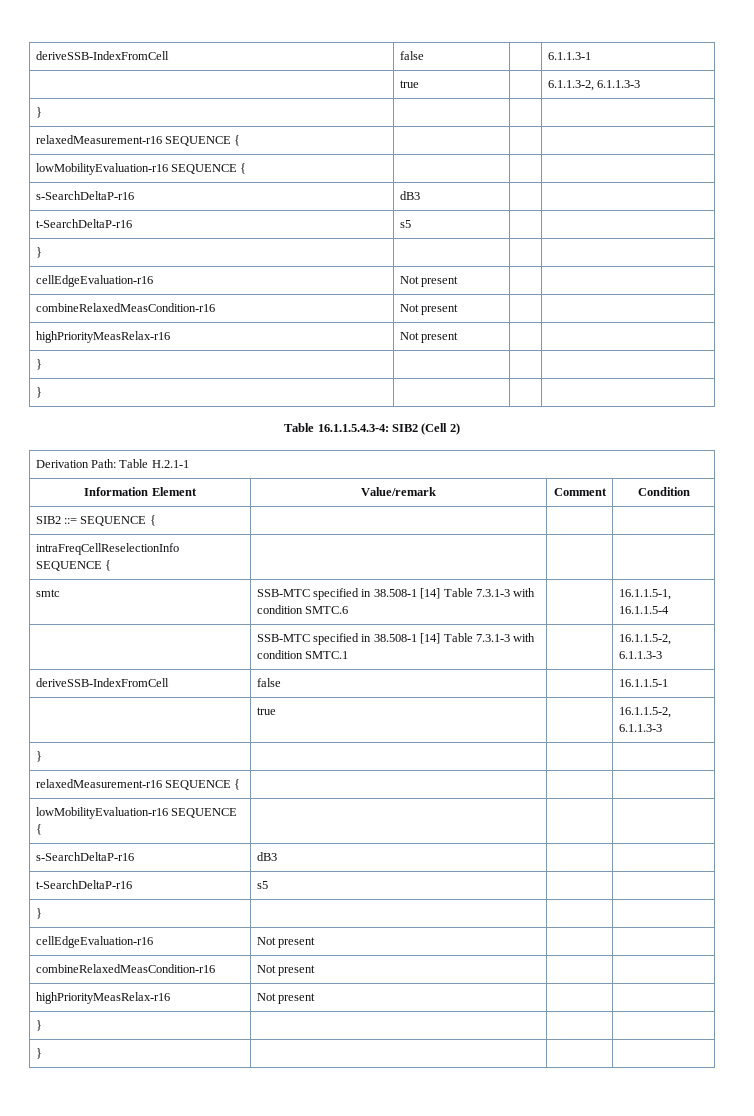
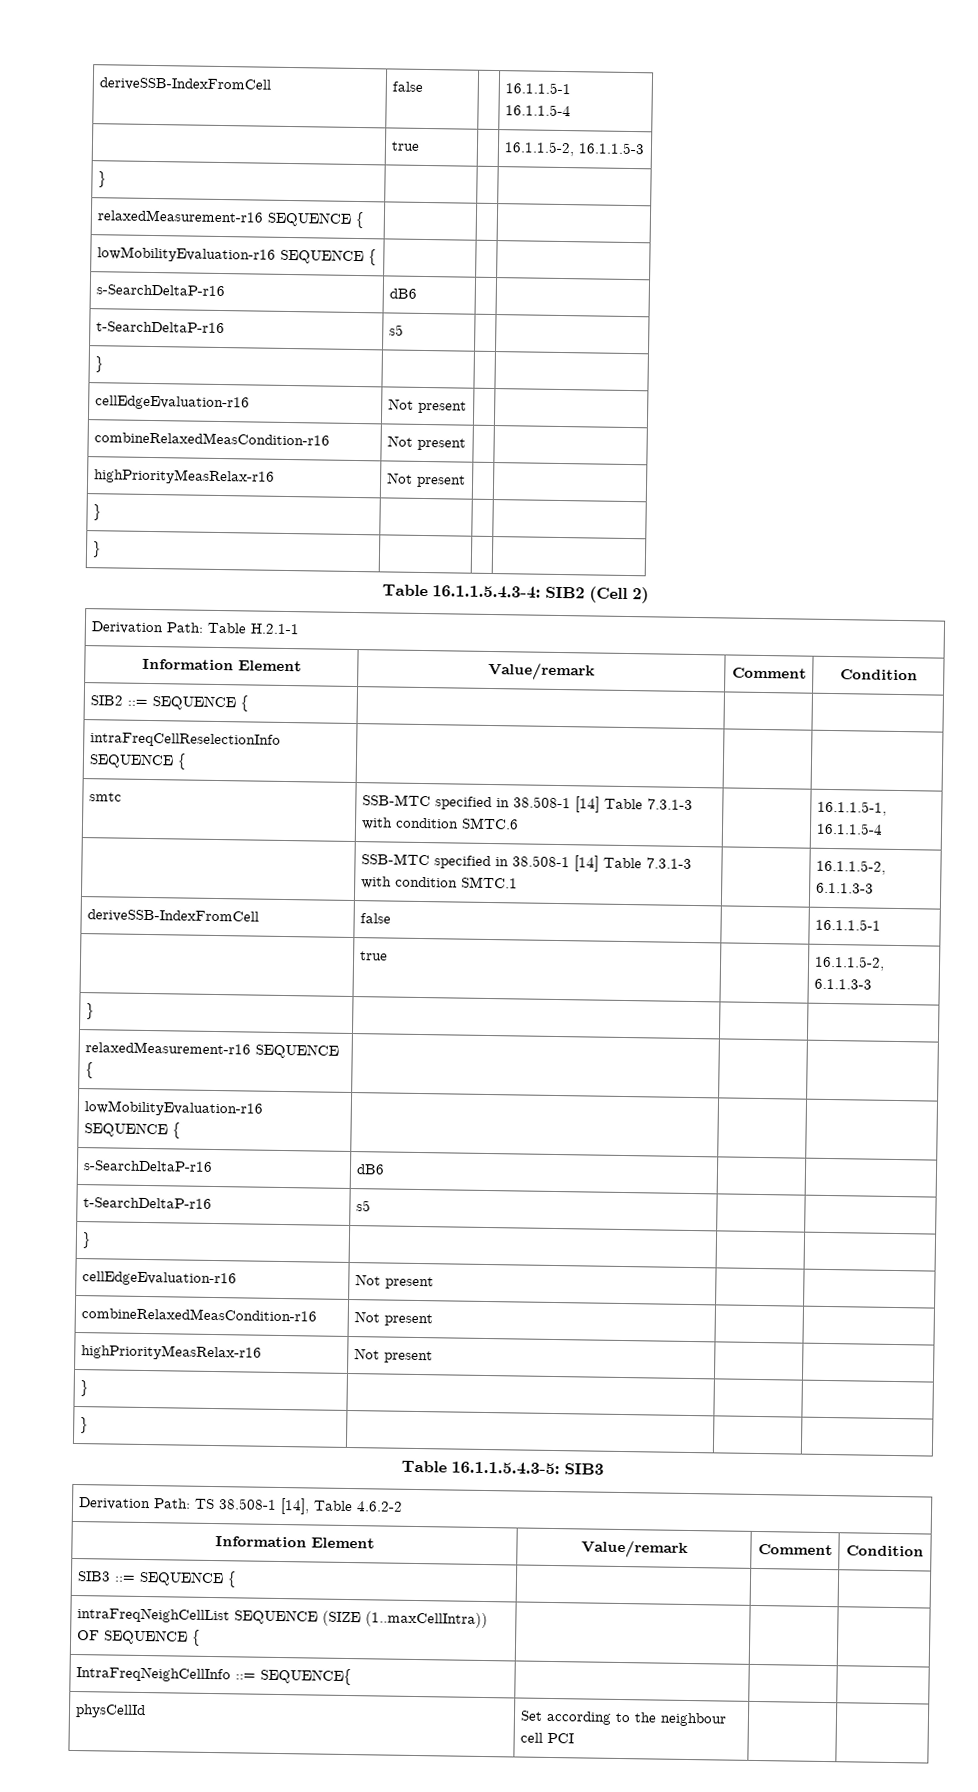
[35,51,169,60] [399,51,424,60] [547,52,591,60] [399,80,419,88] [547,80,641,91] [35,107,42,118] [35,135,241,146] [35,163,247,175] [35,191,134,200] [399,191,420,200] deriveSSB-IndexFromCell | false | | 6.1.1.3-1 // | true | | 6.1.1.3-2, 6.1.1.3-3 // } | | | // relaxedMeasurement-r16 SEQUENCE { | | | // lowMobilityEvaluation-r16 SEQUENCE { | | | // s-SearchDeltaP-r16 | dB3 -> [98,77,271,92] [391,81,423,92] [504,82,571,95] [504,104,571,117] [390,141,420,151] [503,141,645,157] [97,171,107,188] [96,209,365,229] [96,246,377,266] [95,284,225,297] [388,288,417,299] deriveSSB-IndexFromCell | false | | 16.1.1.5-1 // 16.1.1.5-4 // | true | | 16.1.1.5-2, 16.1.1.5-3 // } | | | // relaxedMeasurement-r16 SEQUENCE { | | | // lowMobilityEvaluation-r16 SEQUENCE { | | | // s-SearchDeltaP-r16 | dB6
[256,852,277,861] dB3 -> [355,1164,385,1175] dB6
(42, 1053) none -> [401,1460,604,1476] [77,1497,403,1515] [214,1536,375,1549] [580,1539,688,1558] [757,1544,833,1556] [846,1545,924,1557] [76,1570,237,1588] [76,1607,488,1629] [76,1629,201,1646] [75,1666,352,1686] [74,1704,146,1719] [519,1710,727,1727] [519,1732,574,1744] // Table 16.1.1.5.4.3-5: SIB3 // Derivation Path: TS 38.508-1 [14], Table 4.6.2-2 // Information Element | Value/remark | Comment | Condition // SIB3 ::= SEQUENCE { | | | // intraFreqNeighCellList SEQUENCE (SIZE (1..maxCellIntra)) OF SEQUENCE { | | | // IntraFreqNeighCellInfo ::= SEQUENCE{ | | | // physCellId | Set according to the neighbour cell PCI | |

